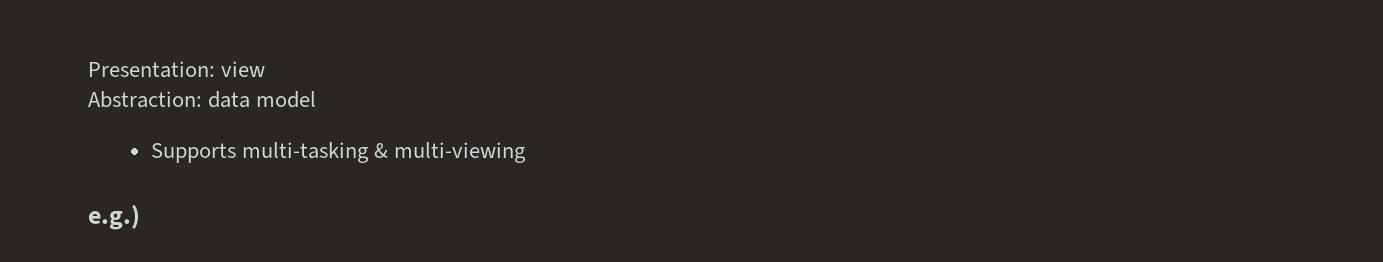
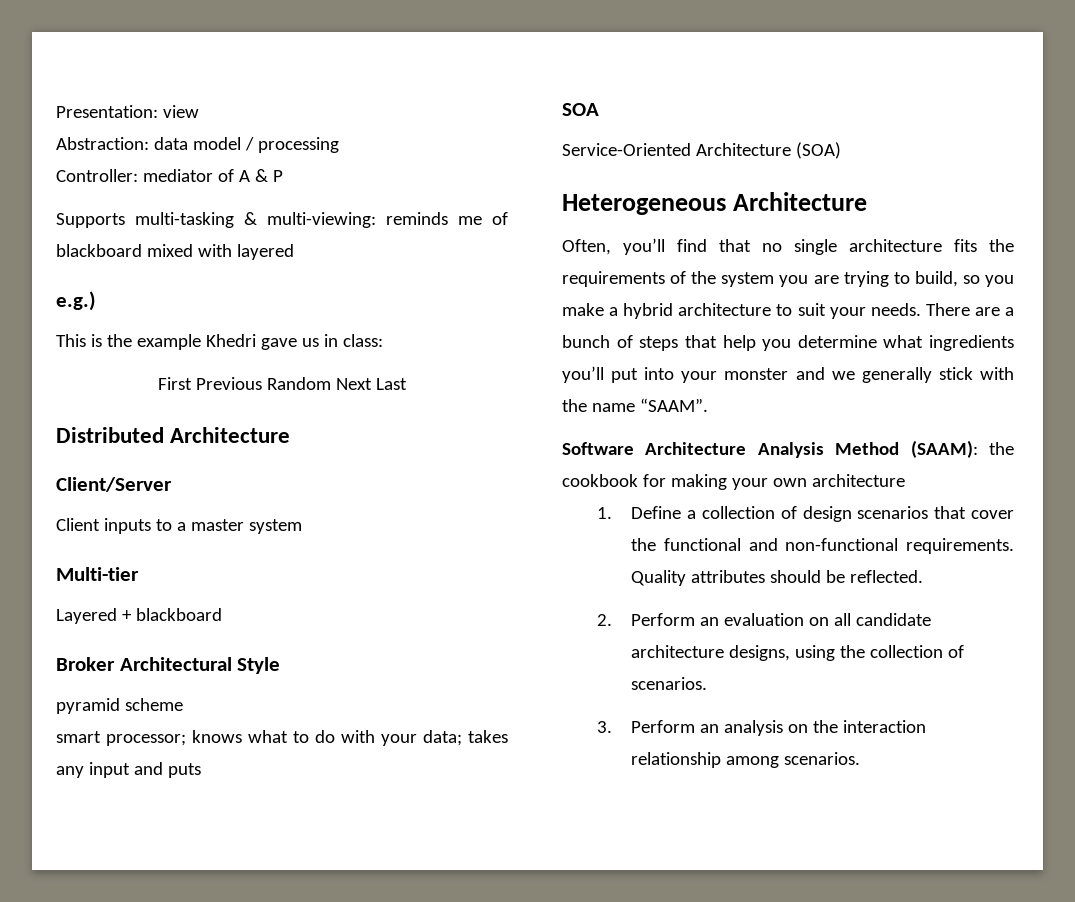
[150,142,527,163] [88,205,140,230] // Supports multi-tasking & multi-viewing // e.g.) -> [244,137,339,153] [56,169,283,182] [56,212,508,228] [56,244,294,260] [56,291,96,311] [56,334,383,350] [158,377,407,390] [56,427,291,443] [56,477,172,492] [56,518,302,534] [56,567,139,581] [56,608,222,624] [56,657,281,674] [56,698,183,714] [56,730,508,746] [56,762,201,778] [562,103,599,116] [562,142,841,159] [562,192,868,215] [562,238,1014,255] [562,271,1015,287] [562,303,1015,319] [562,335,1014,351] [562,366,1014,383] [562,398,708,412] [562,440,1014,458] [562,474,905,490] [596,506,1014,522] [631,538,1014,554] [631,570,924,586] [596,613,932,626] [631,645,965,661] [631,677,708,690] [596,720,927,736] [631,752,861,768] / processing // Controller: mediator of A & P // Supports multi-tasking & multi-viewing: reminds me of blackboard mixed with layered // e.g.) // This is the example Khedri gave us in class: // First Previous Random Next Last // Distributed Architecture // Client/Server // Client inputs to a master system // Multi-tier // Layered + blackboard // Broker Architectural Style // pyramid scheme // smart processor; knows what to do with your data; takes any input and puts // SOA // Service-Oriented Architecture (SOA) // Heterogeneous Architecture // Often, you’ll find that no single architecture fits the requirements of the system you are trying to build, so you make a hybrid architecture to suit your needs. There are a bunch of steps that help you determine what ingredients you’ll put into your monster and we generally stick with the name “SAAM”. // Software Architecture Analysis Method (SAAM): the cookbook for making your own architecture // 1. Define a collection of design scenarios that cover the functional and non-functional requirements. Quality attributes should be reflected. // 2. Perform an evaluation on all candidate architecture designs, using the collection of scenarios. // 3. Perform an analysis on the interaction relationship among scenarios.

